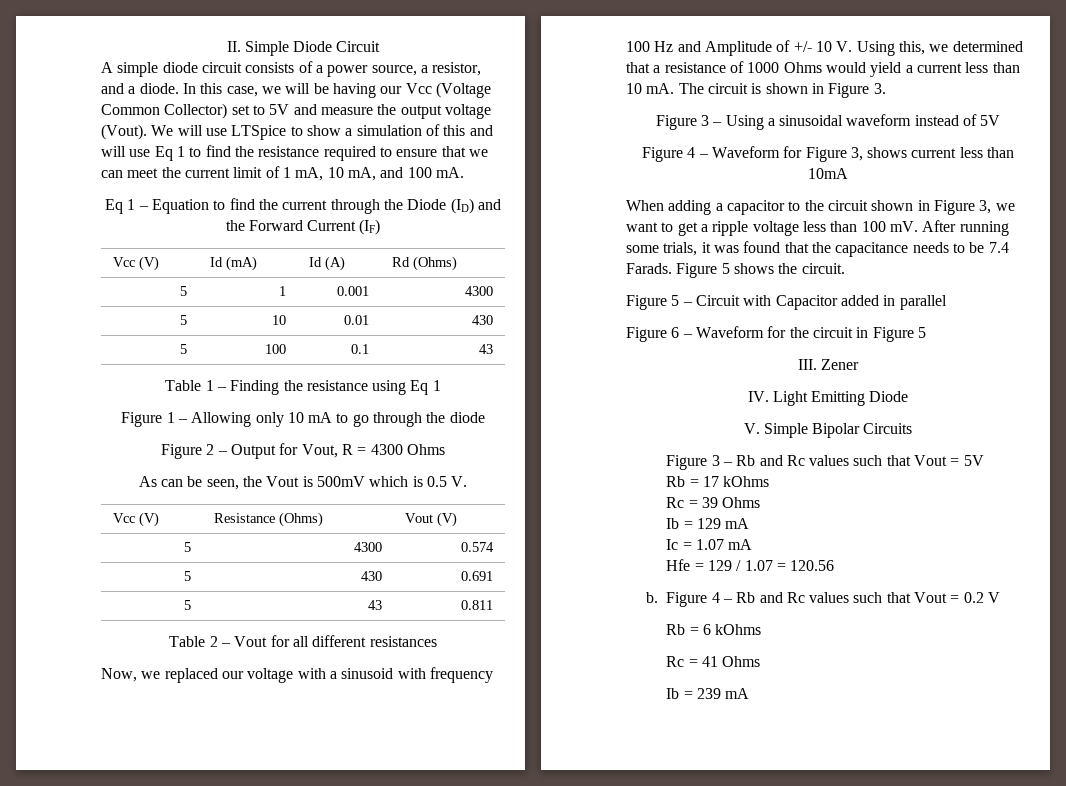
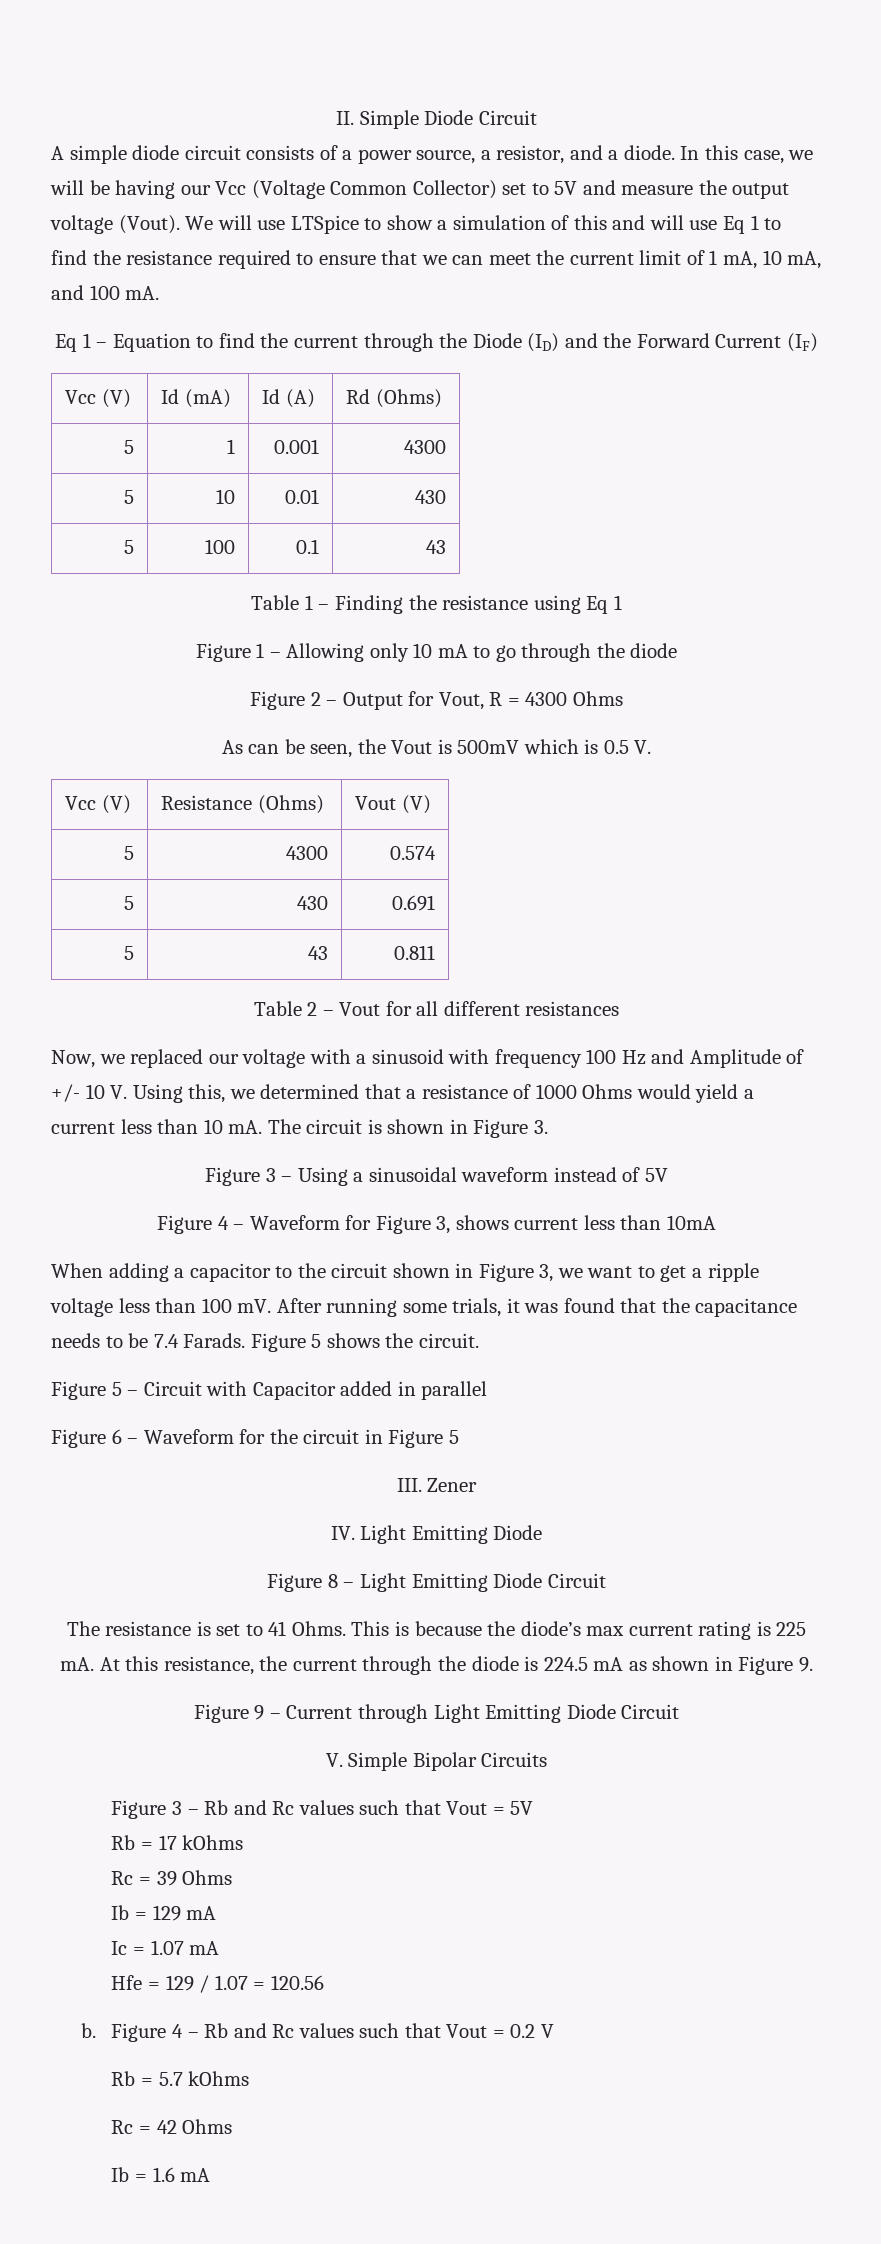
(909, 396) none -> [267,1573,606,1592] [66,1621,807,1640] [60,1656,813,1675] [193,1704,680,1723] // Figure 8 – Light Emitting Diode Circuit // The resistance is set to 41 Ohms. This is because the diode’s max current rating is 225 mA. At this resistance, the current through the diode is 224.5 mA as shown in Figure 9. // Figure 9 – Current through Light Emitting Diode Circuit
[702,624,762,635] [666,656,761,667] [666,688,721,699] 6 kOhms // Rc = 41 Ohms // Ib = 239 -> [158,2071,250,2086] [111,2119,233,2134] [111,2167,175,2182] 5.7 kOhms // Rc = 42 Ohms // Ib = 1.6

